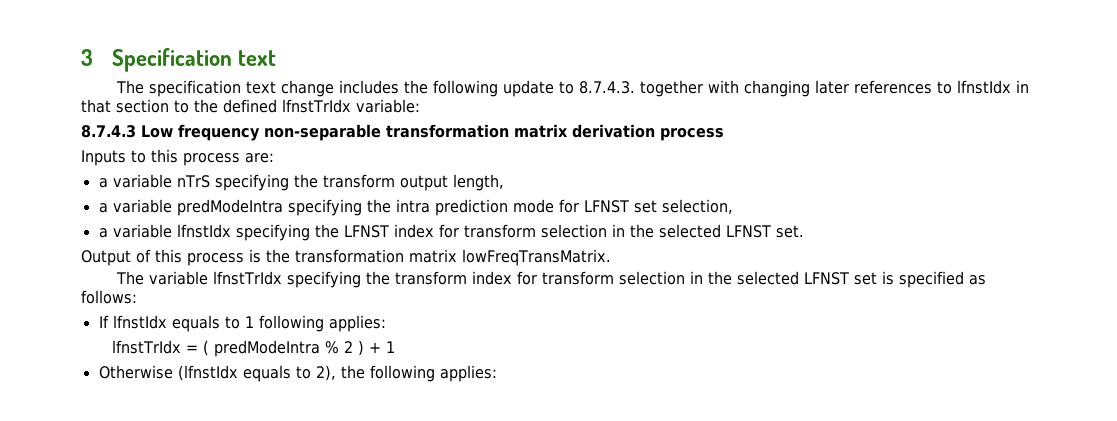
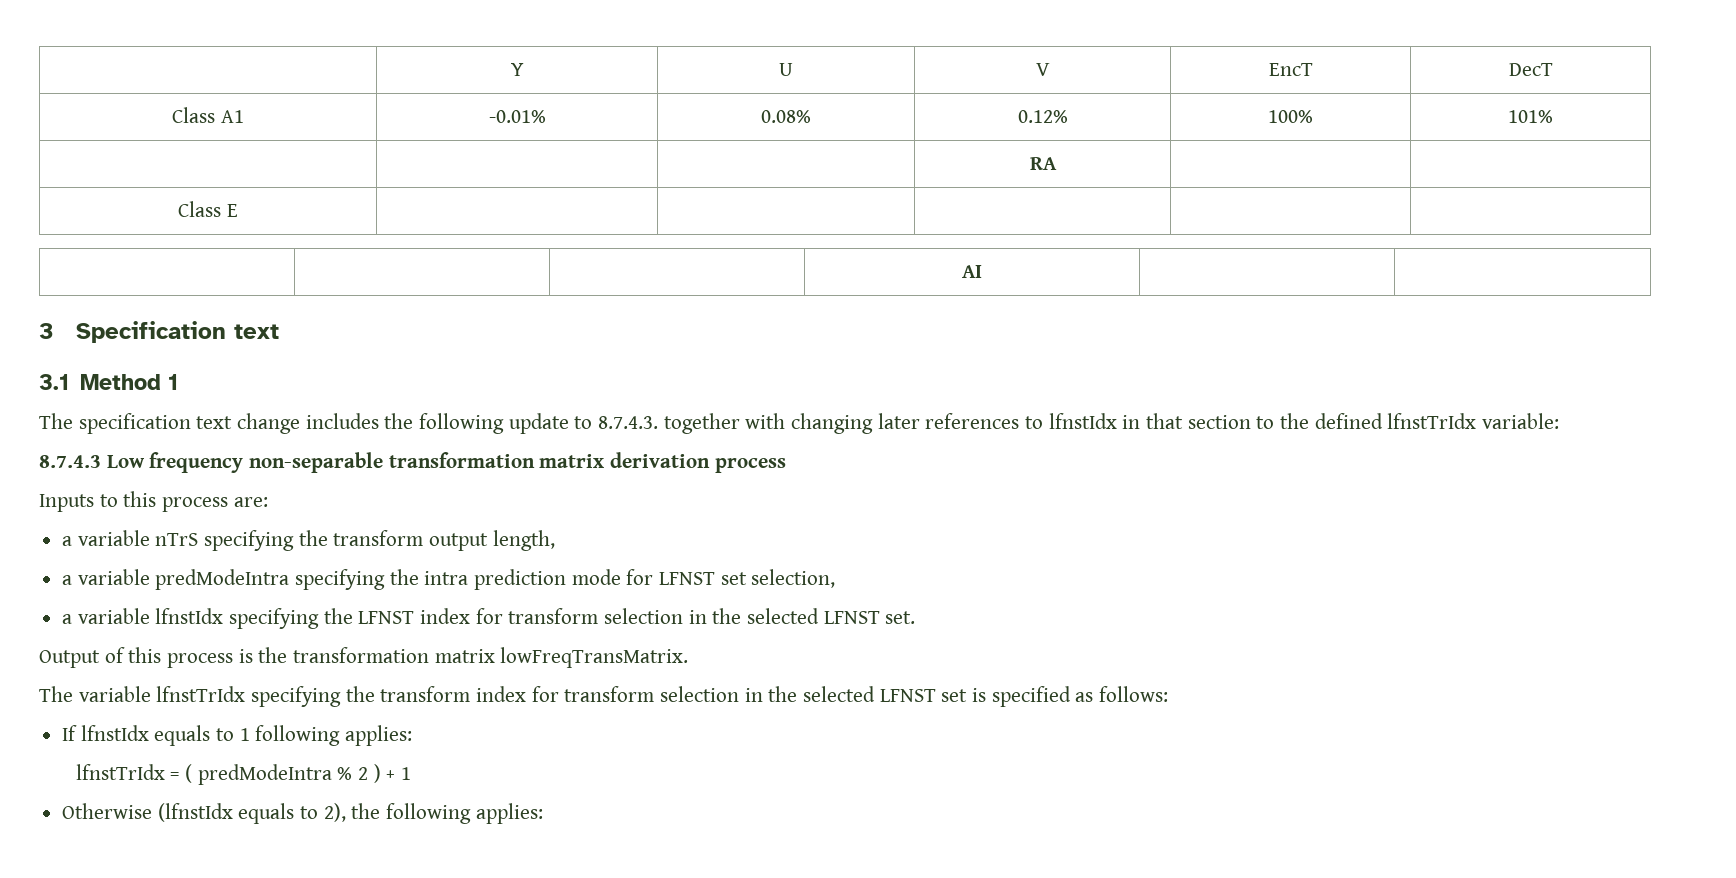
(81, 57) none -> [510,63,524,76] [779,63,793,76] [1035,63,1050,76] [1268,63,1313,76] [1508,63,1553,76] [172,107,244,123] [488,110,546,123] [761,110,811,123] [1017,110,1068,123] [1268,110,1313,123] [1508,110,1553,123] [1029,157,1057,170] [178,201,238,217] [962,265,982,278] | Y | U | V | EncT | DecT // Class A1 | -0.01% | 0.08% | 0.12% | 100% | 101% // | | | RA | | // Class E | | | | | // | | | AI | | //
(277, 58) none -> [39,374,178,390] // 3.1 Method 1

